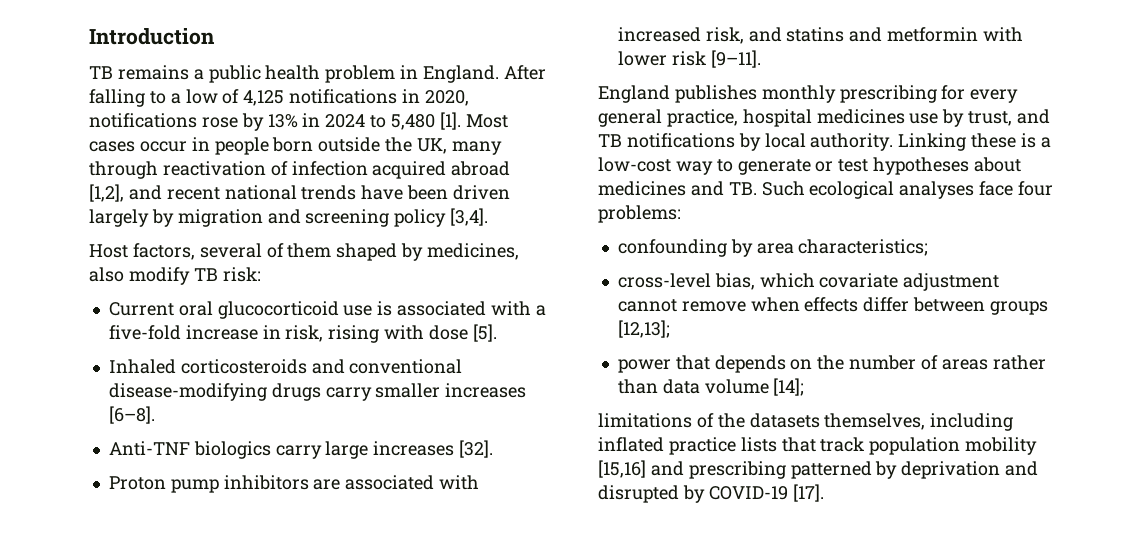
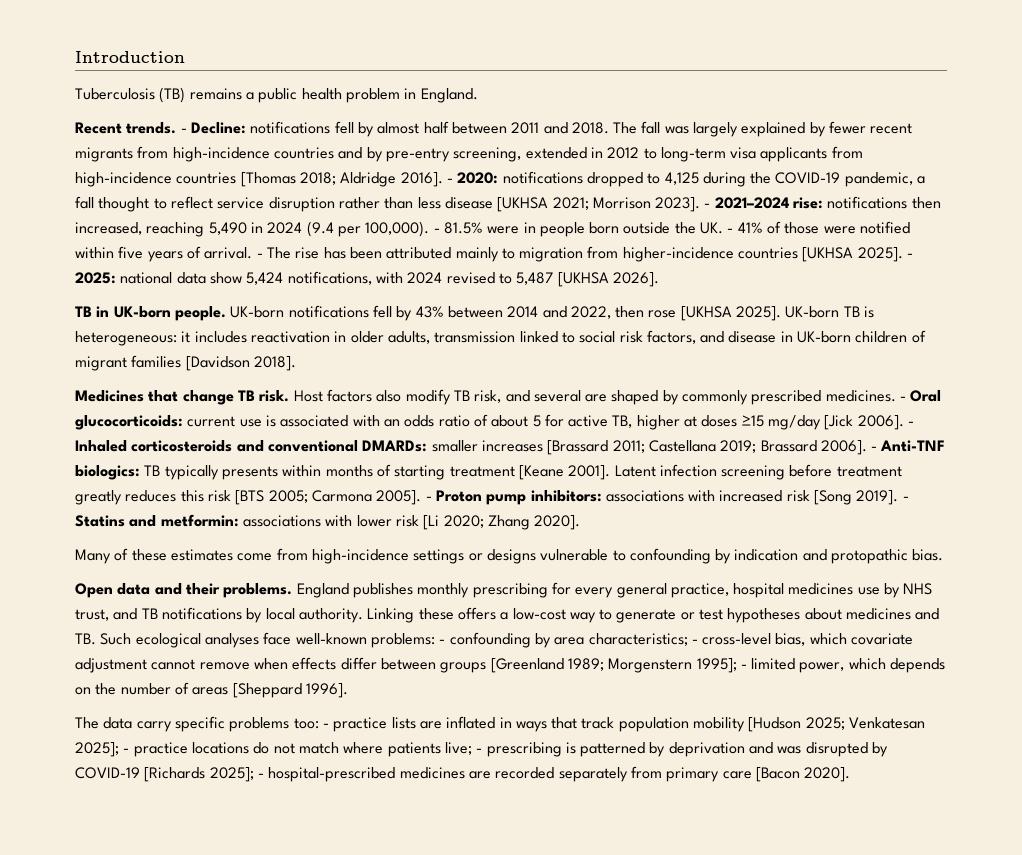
[89,66,113,79] TB -> [75,87,186,103] Tuberculosis (TB)
[503,65,546,80] [89,89,469,107] [89,112,508,131] [89,141,187,152] After falling to a low of 4,125 notifications in 2020, notifications rose by 13% in 2024 to 5,480 [1]. Most cases occur -> [75,121,913,137] [75,146,863,162] [75,171,926,187] [75,196,941,212] [75,221,520,237] // Recent trends. - Decline: notifications fell by almost half between 2011 and 2018. The fall was largely explained by fewer recent migrants from high-incidence countries and by pre-entry screening, extended in 2012 to long-term visa applicants from high-incidence countries [Thomas 2018; Aldridge 2016]. - 2020: notifications dropped to 4,125 during the COVID-19 pandemic, a fall thought to reflect service disruption rather than less disease [UKHSA 2021; Morrison 2023]. - 2021–2024 rise: notifications then increased, reaching 5,490 in 2024 (9.4 per 100,000). - 81.5% were
[417,138,502,155] [89,161,511,179] [89,184,511,202] [89,208,489,227] [89,243,520,261] [89,267,261,285] [108,301,546,319] [108,324,497,343] [108,359,463,374] [108,383,527,401] [108,406,155,424] [108,440,494,459] [108,475,480,493] [617,27,1023,44] [617,50,761,68] UK, many through reactivation of infection acquired abroad [1,2], and recent national trends have been driven largely by migration and screening policy [3,4]. // Host factors, several of them shaped by medicines, also modify TB risk: // Current oral glucocorticoid use is associated with a five-fold increase in risk, rising with dose [5]. // Inhaled corticosteroids and conventional disease-modifying drugs carry smaller increases [6–8]. // Anti-TNF biologics carry large increases [32]. // Proton pump inhibitors are associated with increased risk, and statins and metformin with lower risk [9–11]. // -> [700,221,911,234] [75,246,914,262] [75,271,659,287] [75,305,875,321] [75,330,926,346] [75,355,296,371] [75,389,942,405] [75,414,915,430] [75,440,946,455] [75,464,902,480] [75,490,909,505] [75,514,581,530] [75,548,944,564] [75,583,293,598] UK. - 41% of those were notified within five years of arrival. - The rise has been attributed mainly to migration from higher-incidence countries [UKHSA 2025]. - 2025: national data show 5,424 notifications, with 2024 revised to 5,487 [UKHSA 2026]. // TB in UK-born people. UK-born notifications fell by 43% between 2014 and 2022, then rose [UKHSA 2025]. UK-born TB is heterogeneous: it includes reactivation in older adults, transmission linked to social risk factors, and disease in UK-born children of migrant families [Davidson 2018]. // Medicines that change TB risk. Host factors also modify TB risk, and several are shaped by commonly prescribed medicines. - Oral glucocorticoids: current use is associated with an odds ratio of about 5 for active TB, higher at doses ≥15 mg/day [Jick 2006]. - Inhaled corticosteroids and conventional DMARDs: smaller increases [Brassard 2011; Castellana 2019; Brassard 2006]. - Anti-TNF biologics: TB typically presents within months of starting treatment [Keane 2001]. Latent infection screening before treatment greatly reduces this risk [BTS 2005; Carmona 2005]. - Proton pump inhibitors: associations with increased risk [Song 2019]. - Statins and metformin: associations with lower risk [Li 2020; Zhang 2020]. // Many of these estimates come from high-incidence settings or designs vulnerable to confounding by indication and protopathic bias. // Open data and their problems.
(965, 118) none -> [903,583,933,595] NHS
[1021,133,1037,148] is -> [457,607,496,620] offers
[1018,181,1054,196] four -> [295,633,367,645] well-known
(681, 214) // -> [439,639,446,644] -
(929, 247) // -> [691,639,698,644] -
[617,320,670,338] [617,355,710,373] [12,13]; // power that -> [490,658,886,673] [Greenland 1989; Morgenstern 1995]; - limited power, which
[992,355,1046,370] [617,378,805,396] [598,413,1014,431] [598,437,1038,455] [598,460,786,479] rather than data volume [14]; // limitations of the datasets themselves, including inflated practice lists that track population mobility [15,16] and prescribing -> [232,683,348,698] [75,716,926,732] [75,742,576,757] [Sheppard 1996]. // The data carry specific problems too: - practice lists are inflated in ways that track population mobility [Hudson 2025; Venkatesan 2025]; - practice locations do not match where patients live; - prescribing is
(1039, 468) none -> [777,746,802,754] was
[792,484,824,502] [17]. -> [144,766,851,782] [Richards 2025]; - hospital-prescribed medicines are recorded separately from primary care [Bacon 2020].

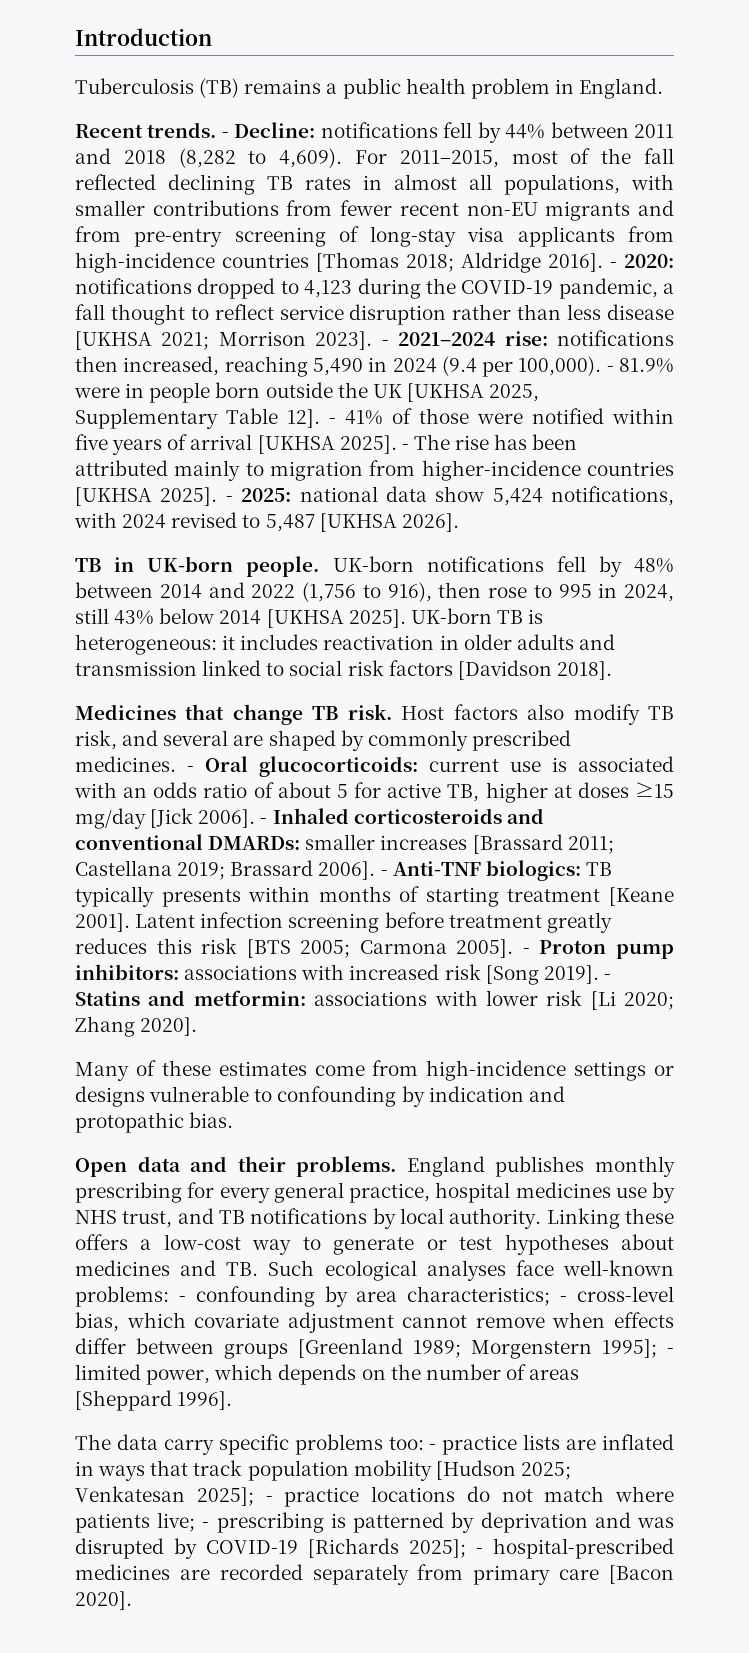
[377,121,449,134] almost half -> [505,124,546,139] 44%
[571,121,913,137] [75,146,726,162] 2018. The fall was largely explained by fewer recent migrants from high-incidence countries and by pre-entry screening, extended in 2012 to long-term -> [123,148,674,168] [75,174,674,195] [75,200,674,221] [75,226,457,247] 2018 (8,282 to 4,609). For 2011–2015, most of the fall reflected declining TB rates in almost all populations, with smaller contributions from fewer recent non-EU migrants and from pre-entry screening of long-stay
[664,172,699,185] 4,125 -> [304,280,353,298] 4,123
[443,222,483,234] 81.5% -> [619,358,674,373] 81.9%
[700,222,724,234] UK. -> [372,383,540,402] [75,408,320,429] UK [UKHSA 2025, Supplementary Table 12].
[204,247,253,259] arrival. -> [190,434,397,454] arrival [UKHSA 2025].
[415,306,444,318] 43% -> [634,558,674,573] 48%
[570,306,677,319] 2022, then rose -> [251,582,674,602] [75,608,262,625] 2022 (1,756 to 916), then rose to 995 in 2024, still 43% below 2014
[387,331,430,344] adults, -> [516,634,615,650] adults and
[646,330,926,344] [75,355,182,371] factors, and disease in UK-born children of migrant families -> [388,660,453,676] factors

